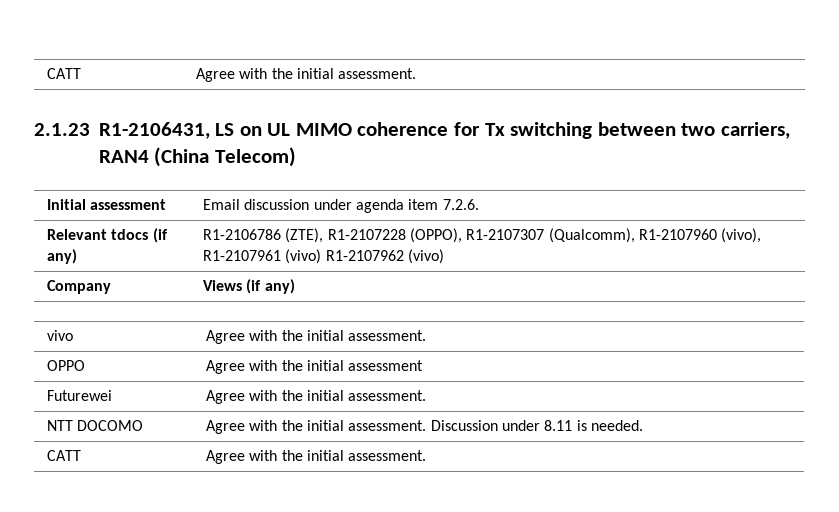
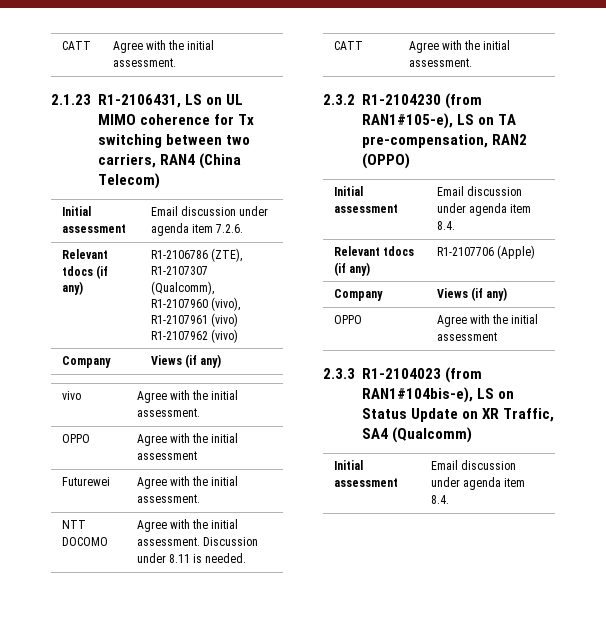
[327,228,462,243] R1-2107228 (OPPO), -> (243, 255) none
(427, 455) none -> [323,93,482,109] [361,113,516,129] [361,134,527,148] [361,153,410,169] [333,186,363,196] [333,204,398,213] [436,186,523,196] [436,203,532,216] [436,221,455,230] [333,246,415,256] [333,262,371,276] [436,245,536,259] [333,289,383,301] [436,287,508,301] [333,315,362,324] [436,314,539,327] [436,332,497,341] [323,367,482,383] [361,387,514,403] [361,408,554,422] [361,427,472,443] [333,460,363,470] [333,478,398,487] [430,460,517,470] [430,477,526,490] [430,495,449,504] // 2.3.2 R1-2104230 (from RAN1#105-e), LS on TA pre-compensation, RAN2 (OPPO) // Initial assessment | Email discussion under agenda item 8.4. // Relevant tdocs (if any) | R1-2107706 (Apple) // Company | Views (if any) // OPPO | Agree with the initial assessment // 2.3.3 R1-2104023 (from RAN1#104bis-e), LS on Status Update on XR Traffic, SA4 (Qualcomm) // Initial assessment | Email discussion under agenda item 8.4.

